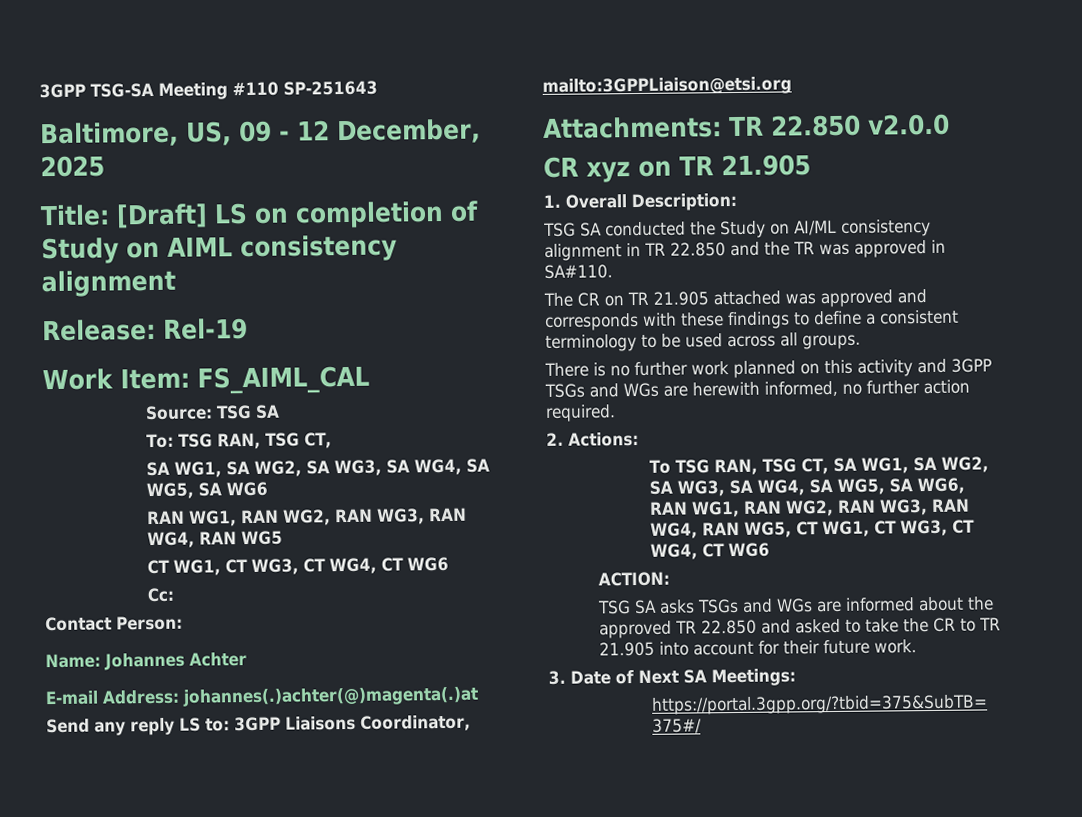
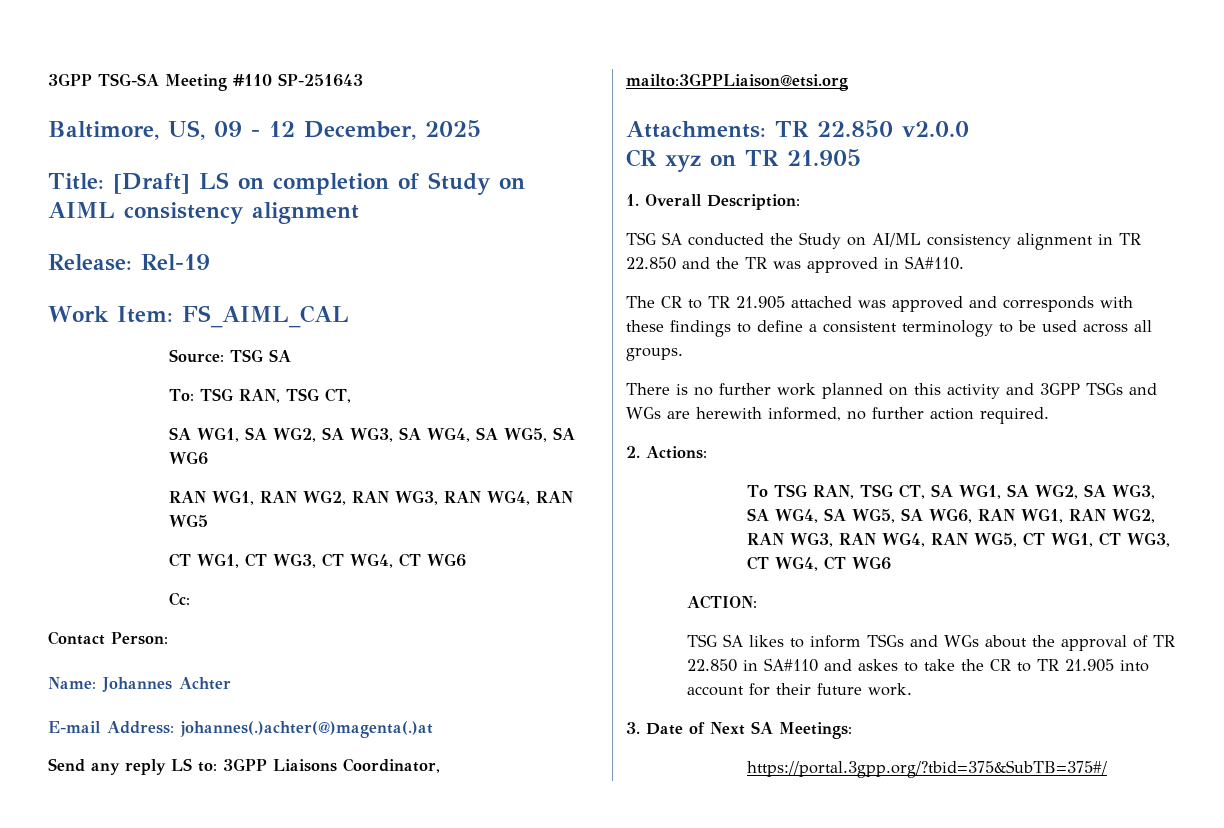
[604,295,624,307] on -> [688,299,702,309] to
[659,596,995,614] [599,618,842,639] asks TSGs and WGs are informed about the approved TR 22.850 and asked -> [748,634,1175,651] [686,658,898,672] likes to inform TSGs and WGs about the approval of TR 22.850 in SA#110 and askes

